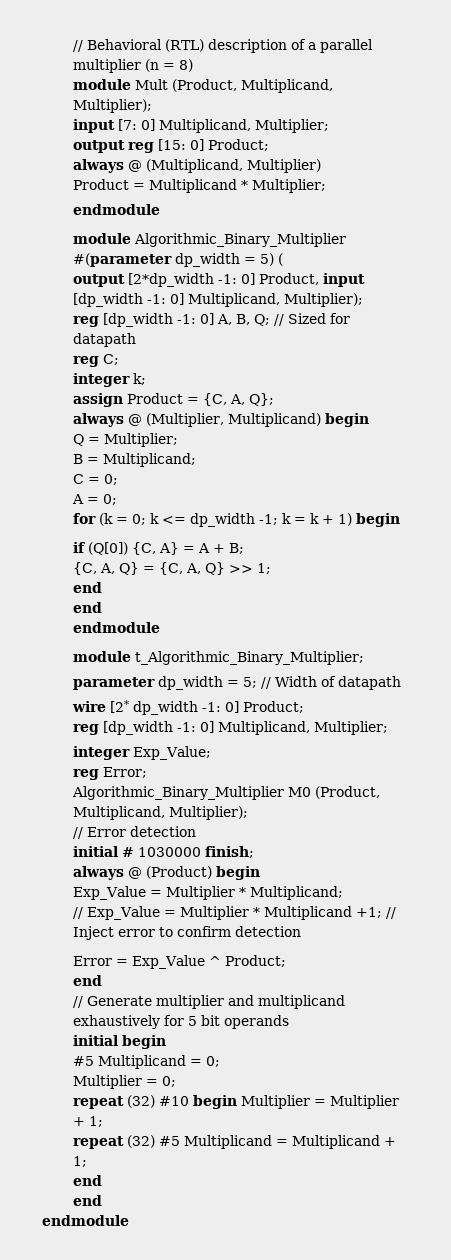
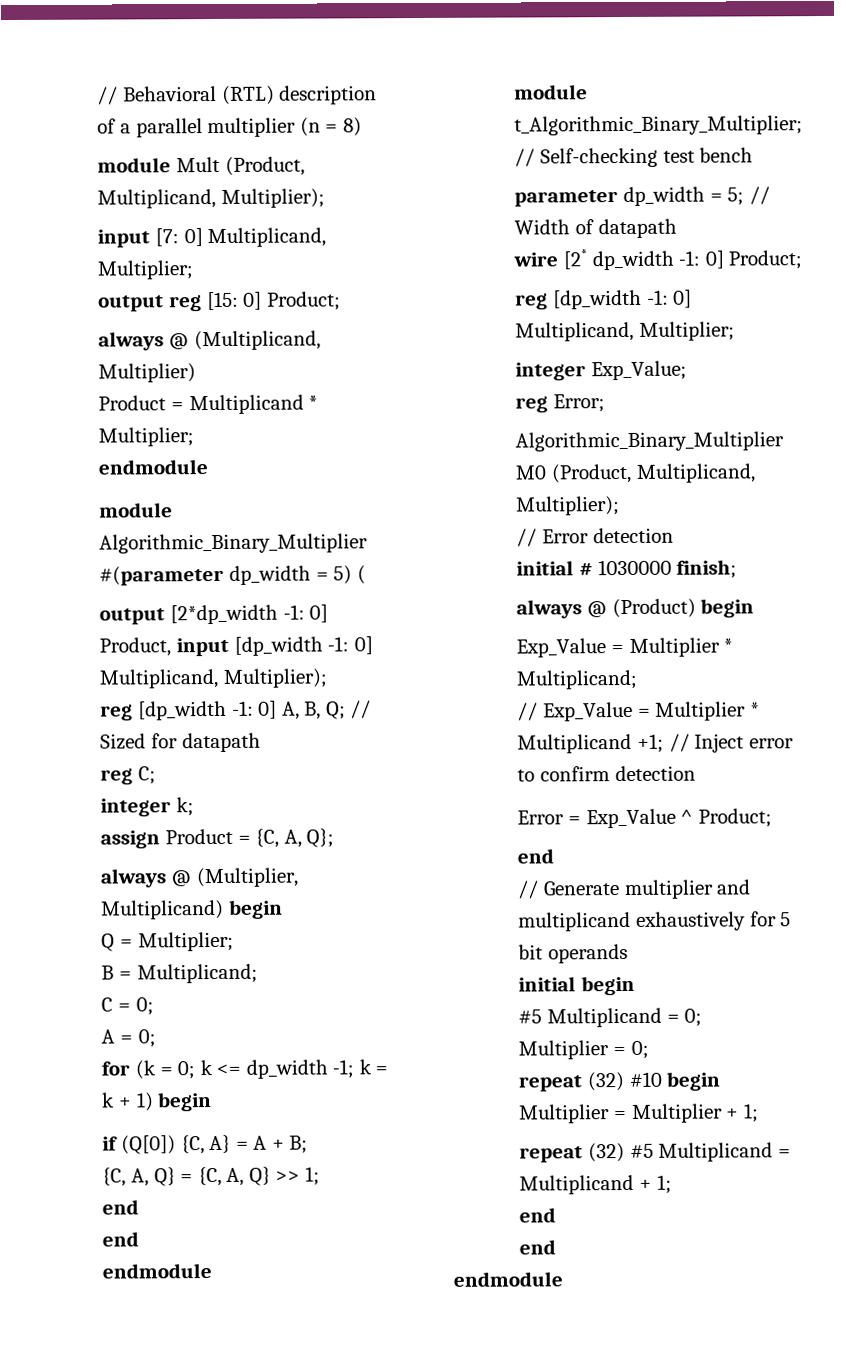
(364, 658) none -> [514,147,754,168] // Self-checking test bench

